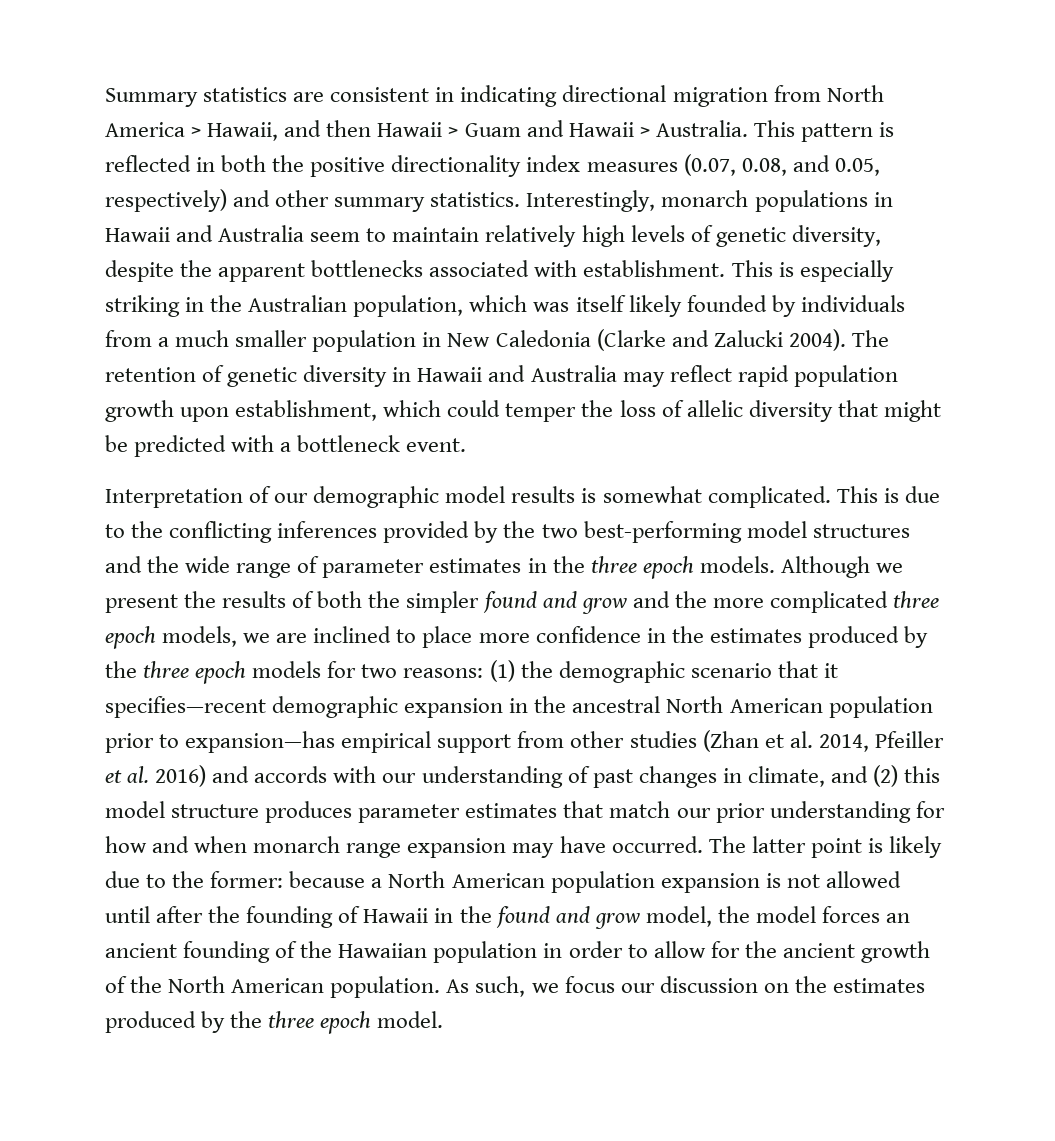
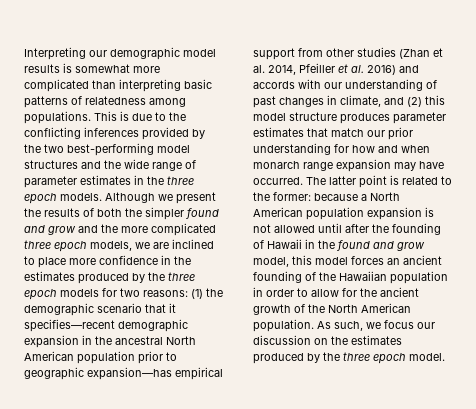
[105,85,884,107] [105,120,895,142] [105,154,880,177] [105,189,893,212] [105,225,881,247] [105,260,894,282] [105,295,905,317] [105,329,889,352] [105,365,898,387] [105,400,941,422] [105,435,467,457] [105,486,272,508] Summary statistics are consistent in indicating directional migration from North America > Hawaii, and then Hawaii > Guam and Hawaii > Australia. This pattern is reflected in both the positive directionality index measures (0.07, 0.08, and 0.05, respectively) and other summary statistics. Interestingly, monarch populations in Hawaii and Australia seem to maintain relatively high levels of genetic diversity, despite the apparent bottlenecks associated with establishment. This is especially striking in the Australian population, which was itself likely founded by individuals from a much smaller population in New Caledonia (Clarke and Zalucki 2004). The retention of genetic diversity in Hawaii and Australia may reflect rapid population growth upon establishment, which could temper the loss of allelic diversity that might be predicted with a bottleneck event. // Interpretation of -> [24,47,86,60] Interpreting
[707,486,831,508] complicated. -> [133,66,160,73] [24,79,212,92] [24,96,186,108] [24,111,91,124] more complicated than interpreting basic patterns of relatedness among populations.
(180, 741) none -> [24,367,84,380] geographic
[888,836,942,858] [105,871,140,888] likely due -> [402,176,438,185] related
[717,906,750,923] the -> [292,255,312,265] this

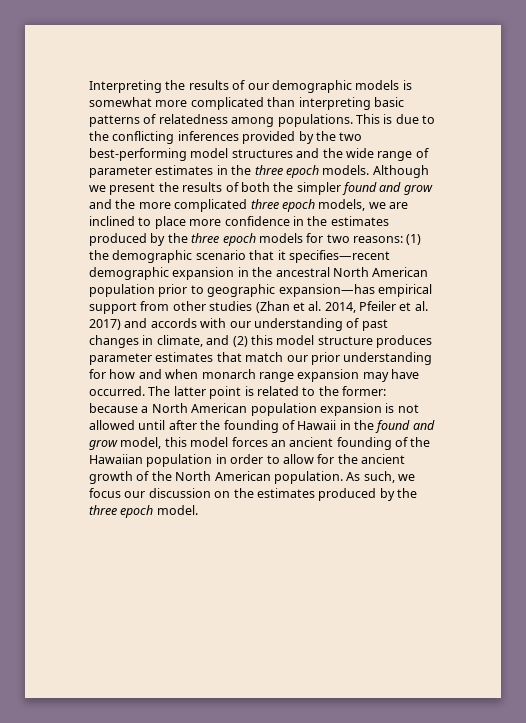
[89,47,216,60] [24,64,60,73] our demographic model results -> [165,80,400,93] the results of our demographic models
[299,63,396,75] Pfeiller et al. 2016) -> [359,301,428,311] [89,319,121,330] Pfeiler et al. 2017)

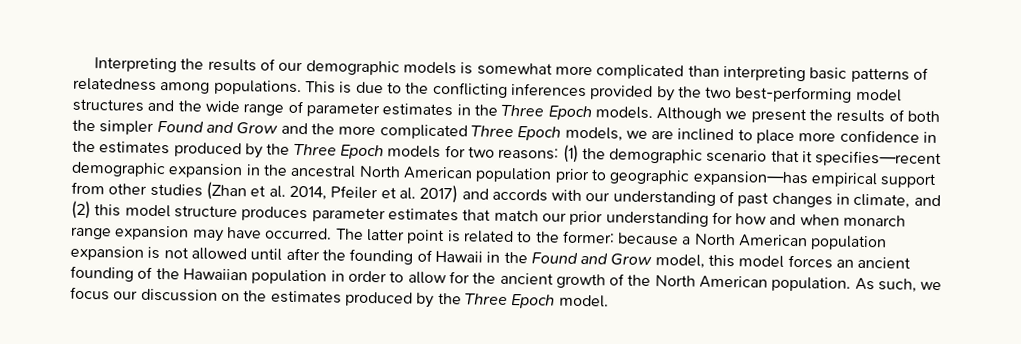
[254,165,319,178] three epoch -> [501,104,592,121] Three Epoch
[342,182,433,195] found and grow -> [156,120,279,134] Found and Grow
[250,199,315,212] three epoch -> [470,125,562,141] Three Epoch
[191,233,256,246] three epoch -> [293,143,384,160] Three Epoch
[375,420,435,433] [89,439,118,450] found and grow -> [530,252,653,266] Found and Grow
[89,505,154,518] three epoch -> [464,293,556,309] Three Epoch

